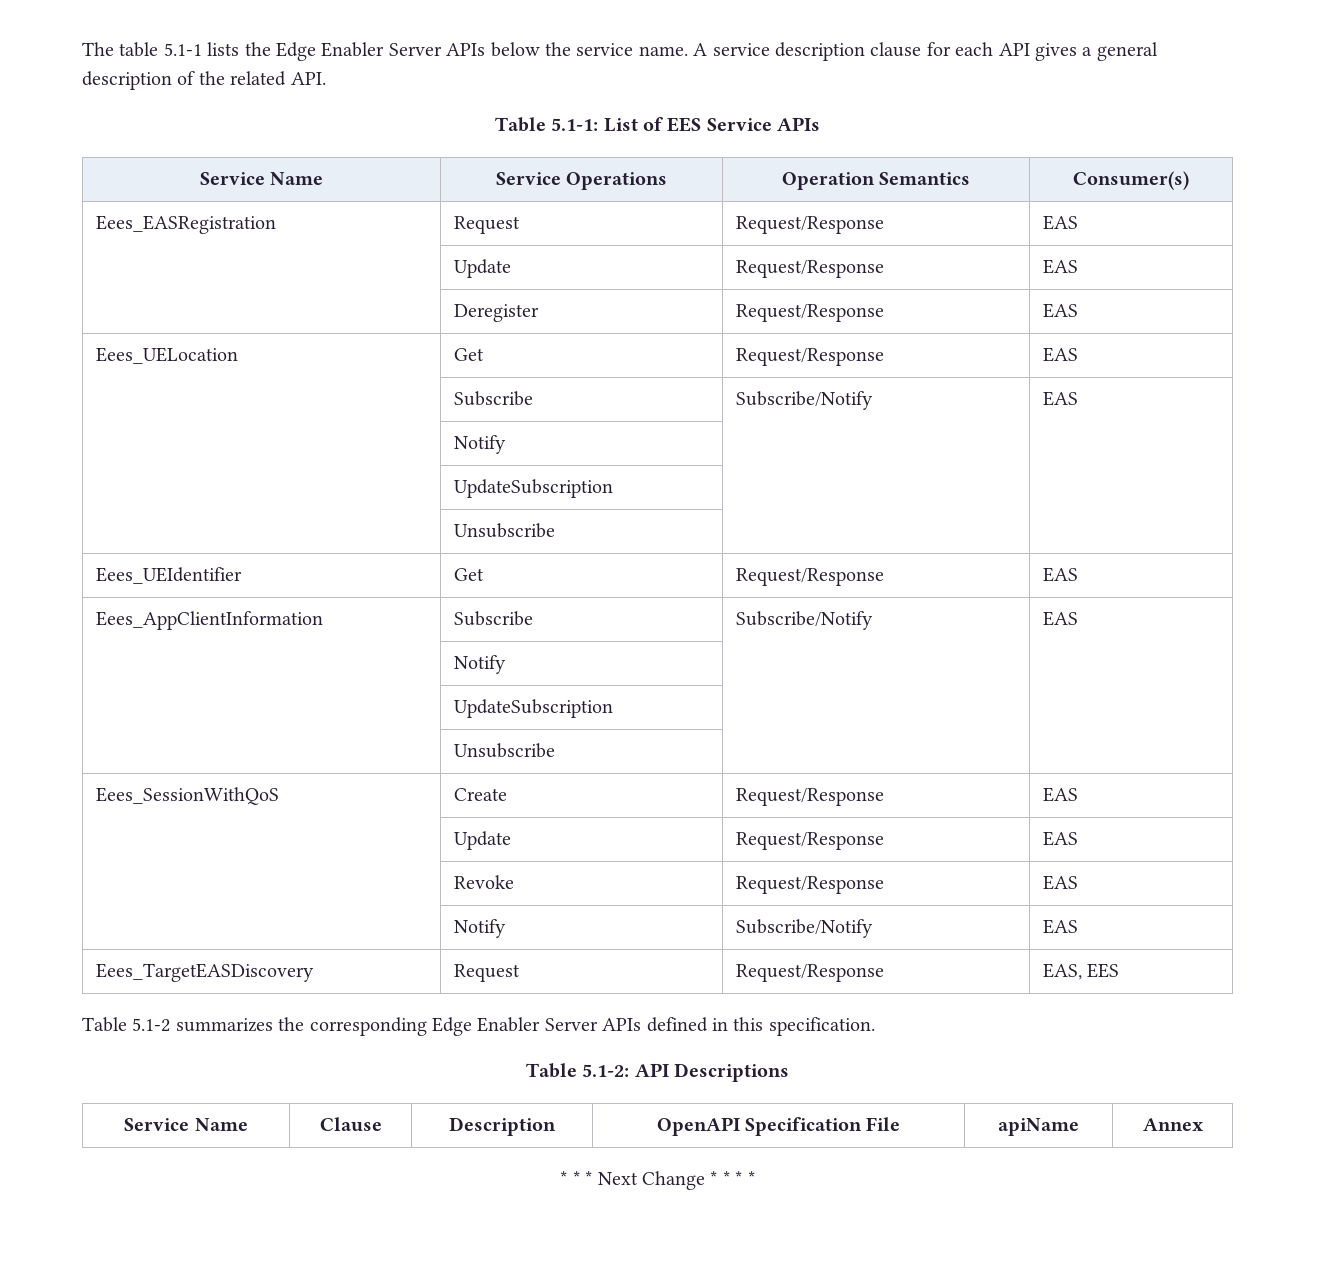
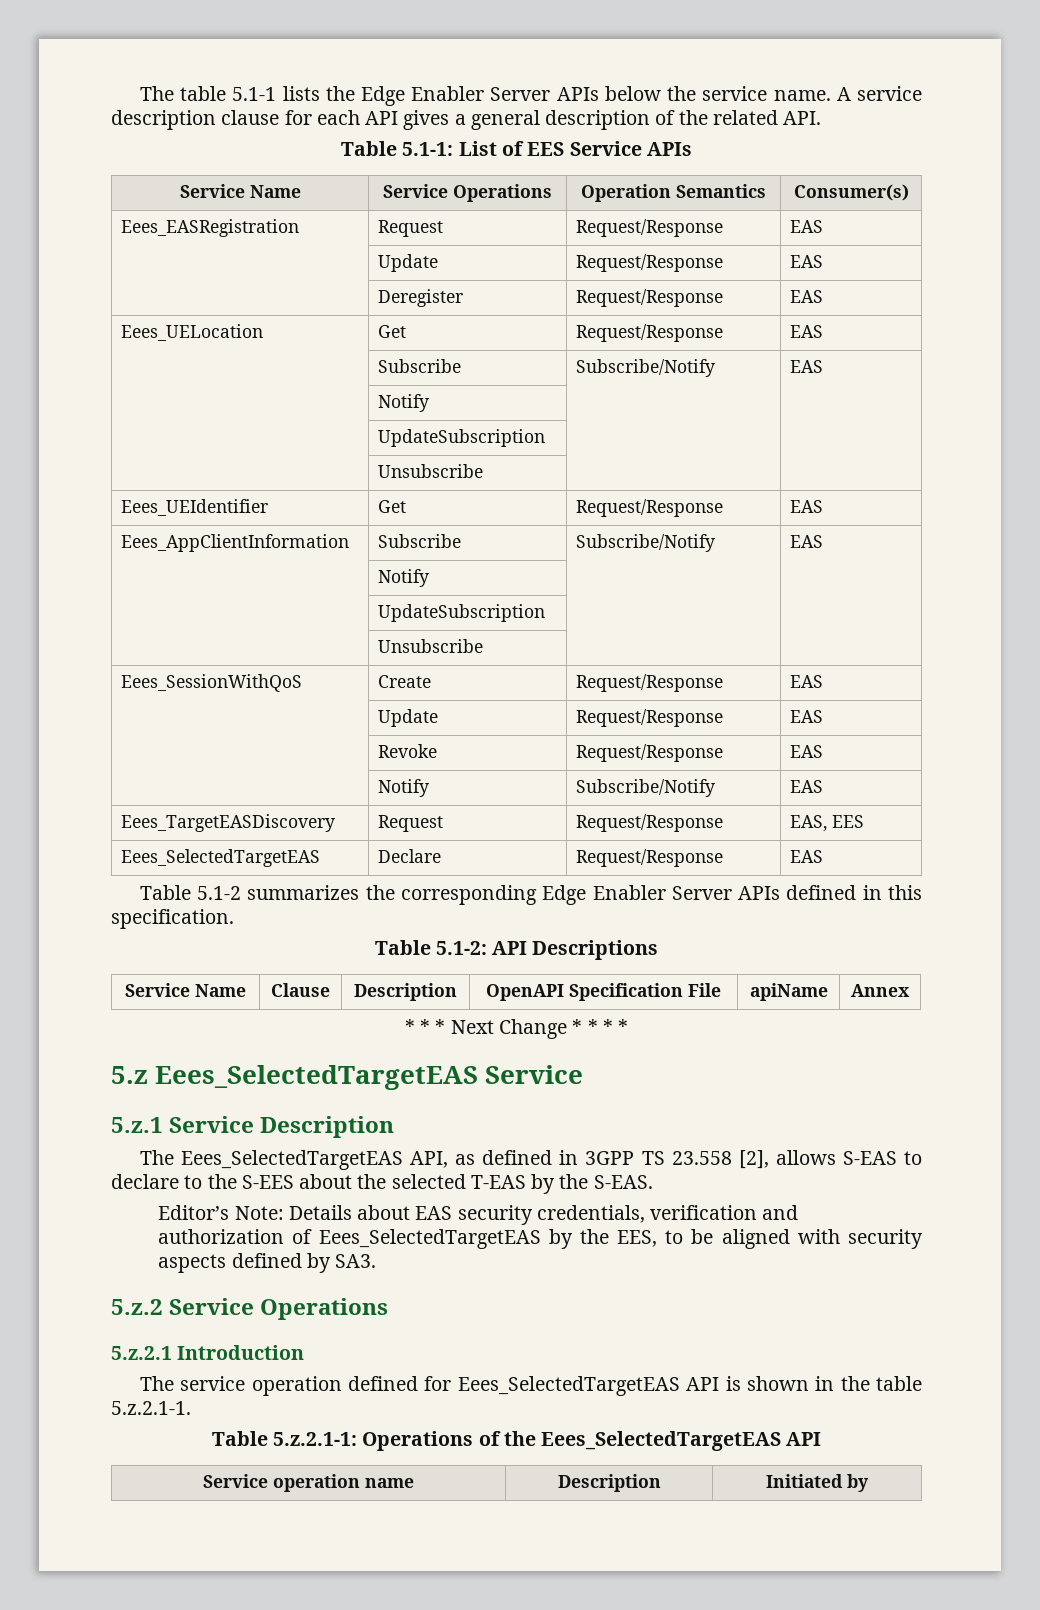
(1120, 970) none -> [120,849,320,867] [377,849,441,863] [575,849,723,867] [789,850,823,863] // Eees_SelectedTargetEAS | Declare | Request/Response | EAS
(755, 1178) none -> [111,1065,584,1090] [111,1116,395,1138] [139,1150,922,1170] [111,1174,653,1194] [158,1205,799,1225] [158,1229,923,1249] [158,1253,377,1273] [111,1298,389,1320] [111,1345,305,1360] [139,1376,923,1396] [111,1401,191,1415] [211,1431,822,1451] [203,1474,414,1492] [557,1474,661,1492] [766,1474,869,1492] // 5.z Eees_SelectedTargetEAS Service // 5.z.1 Service Description // The Eees_SelectedTargetEAS API, as defined in 3GPP TS 23.558 [2], allows S-EAS to declare to the S-EES about the selected T-EAS by the S-EAS. // Editor’s Note: Details about EAS security credentials, verification and authorization of Eees_SelectedTargetEAS by the EES, to be aligned with security aspects defined by SA3. // 5.z.2 Service Operations // 5.z.2.1 Introduction // The service operation defined for Eees_SelectedTargetEAS API is shown in the table 5.z.2.1-1. // Table 5.z.2.1-1: Operations of the Eees_SelectedTargetEAS API // Service operation name | Description | Initiated by

